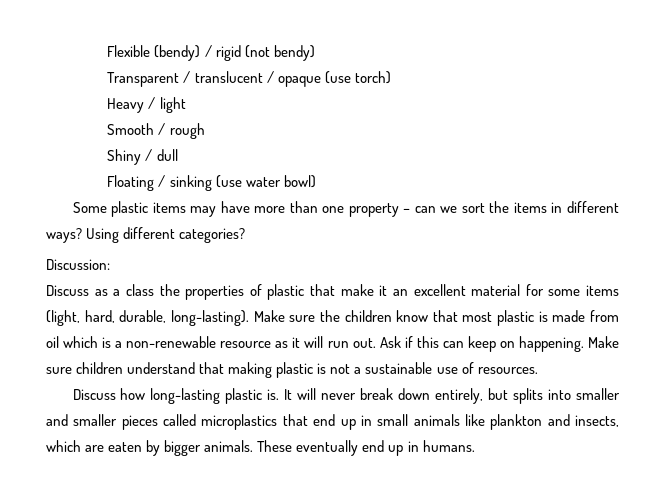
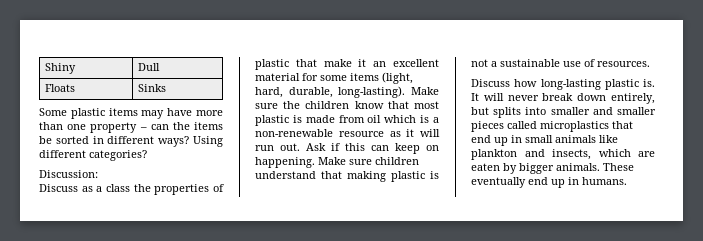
[107,45,315,61] [107,71,391,87] [107,97,186,113] [107,123,205,139] [107,149,178,165] [107,175,316,191] Flexible (bendy) / rigid (not bendy) // Transparent / translucent / opaque (use torch) // Heavy / light // Smooth / rough // Shiny / dull // Floating / sinking (use water bowl) -> [45,63,77,74] [138,63,161,71] [45,84,76,92] [138,84,167,92] Shiny | Dull // Floats | Sinks
[440,201,547,213] we sort the items -> [172,122,223,130] [39,136,89,144] the items be sorted

